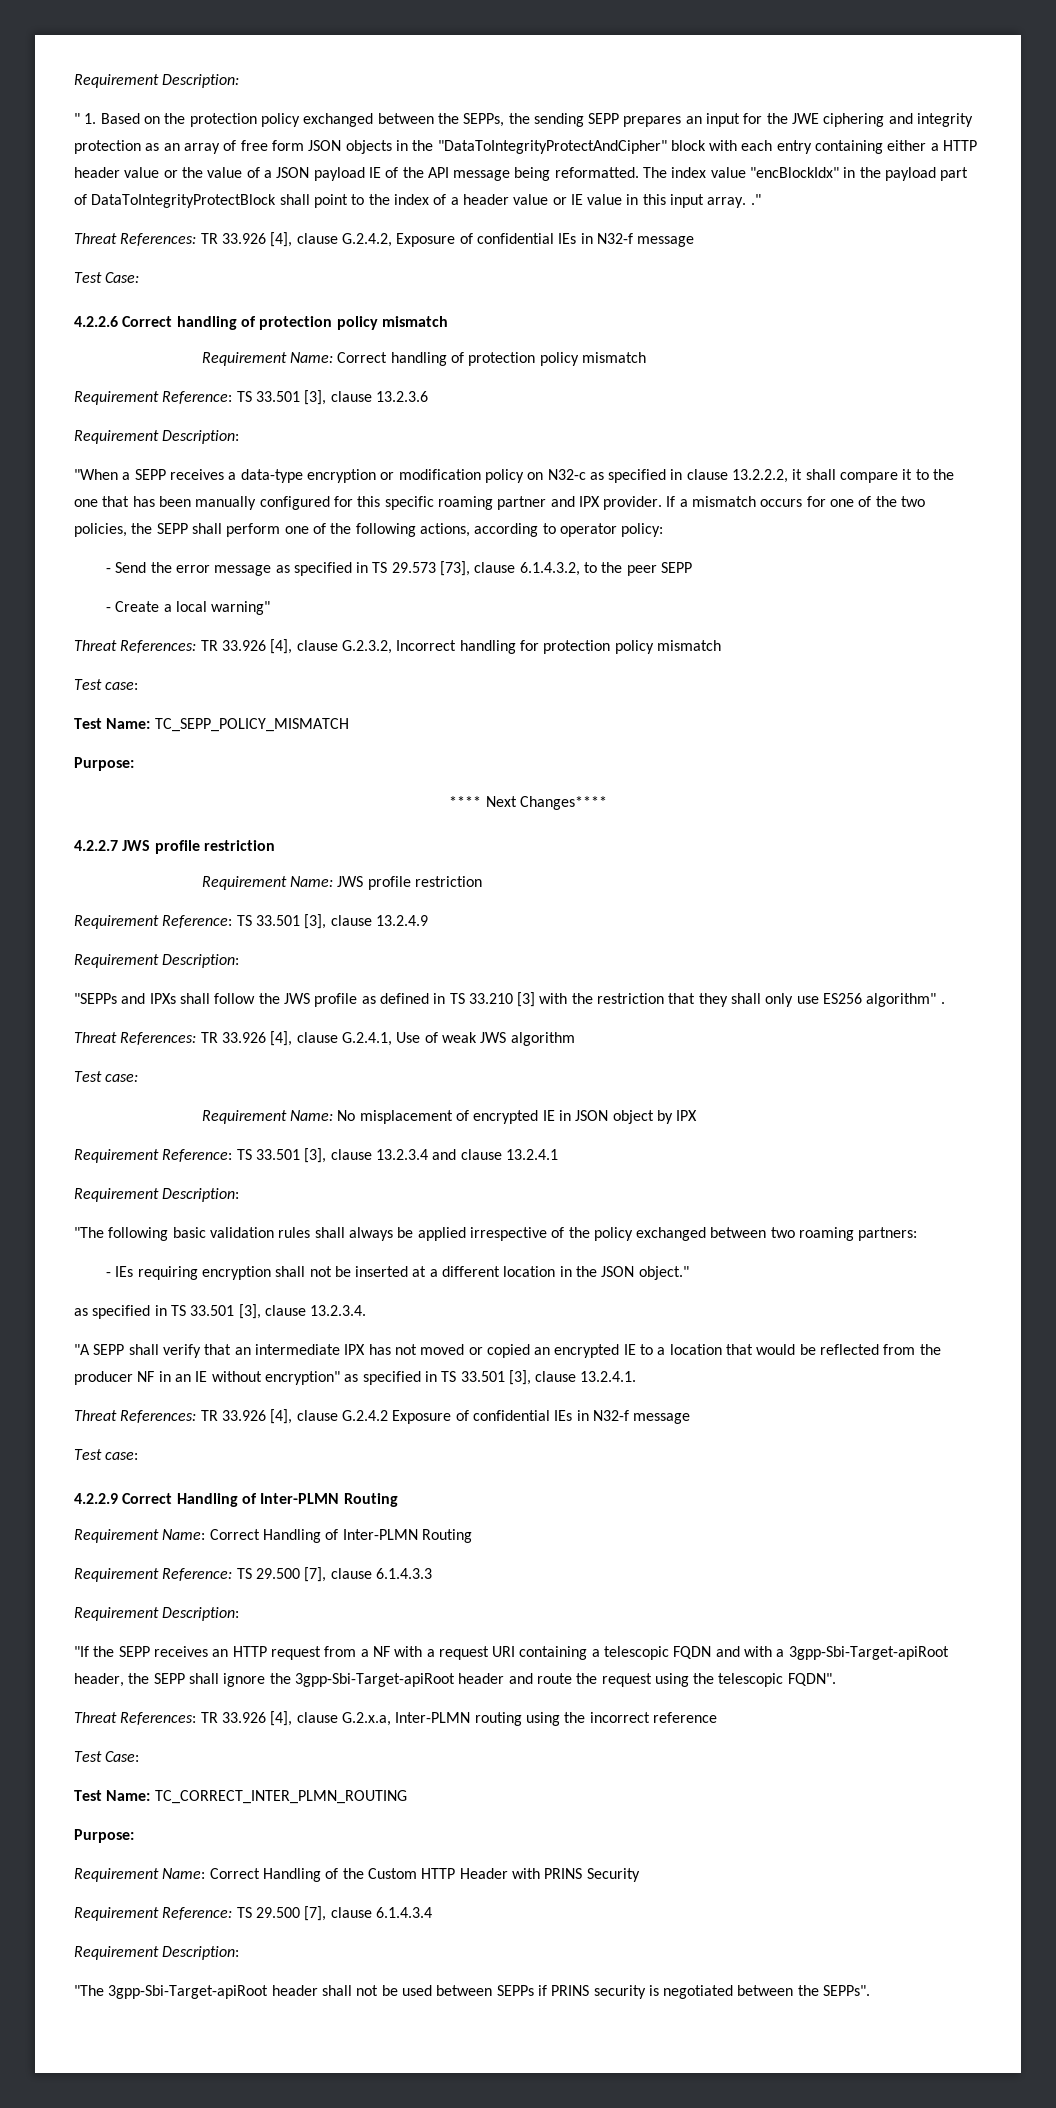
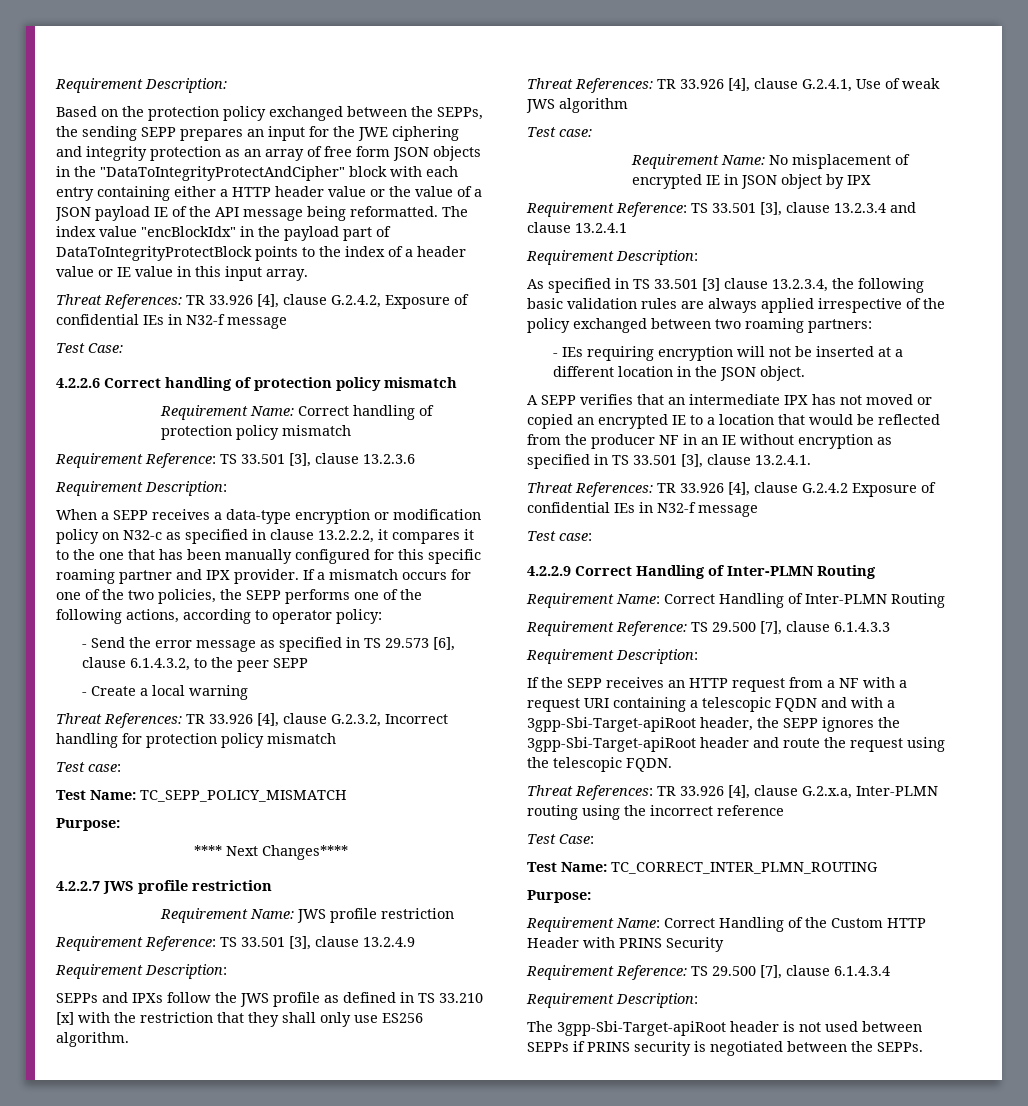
[74,74,240,88] [74,113,97,124] Requirement Description: // " 1. -> [55,78,227,93] Requirement Description: //
[279,194,348,208] shall point -> [255,246,298,261] points
[750,194,761,205] ." -> (308, 275) none
[74,469,118,480] "When -> [56,509,97,520] When
[805,469,899,483] shall compare -> [392,532,460,544] compares
[191,523,281,537] shall perform -> [285,589,350,604] performs
[440,561,471,576] [73], -> [433,637,456,651] [6],
[211,601,271,615] warning" -> [189,685,249,700] warning
[74,993,117,1004] "SEPPs -> [56,993,98,1003] SEPPs
[179,993,210,1004] shall -> (163, 998) none
[517,992,536,1007] [3] -> [56,1012,74,1025] [x]
[866,993,945,1007] algorithm" . -> [56,1032,129,1047] algorithm.
[74,1227,104,1238] "The -> [527,278,854,293] As specified in TS 33.501 [3] clause 13.2.3.4, the
[314,1227,414,1241] shall always be -> [681,298,757,313] are always
[275,1266,306,1277] shall -> [737,346,766,357] will
[638,1266,689,1280] [74,1304,367,1319] [74,1344,201,1358] object." // as specified in TS 33.501 [3], clause 13.2.3.4. // "A SEPP shall verify -> [760,366,806,381] [527,394,633,405] object. // A SEPP verifies
[264,1371,340,1385] encryption" -> [798,434,873,449] encryption
[74,1646,89,1657] "If -> [527,677,539,688] If
[188,1673,266,1687] shall ignore -> [822,717,874,732] ignores
[787,1673,836,1686] FQDN". -> [626,758,672,772] FQDN.
[74,1985,398,1999] "The 3gpp-Sbi-Target-apiRoot header shall not be -> [527,1021,821,1036] The 3gpp-Sbi-Target-apiRoot header is not
[823,1985,871,1996] SEPPs". -> [877,1042,923,1052] SEPPs.

